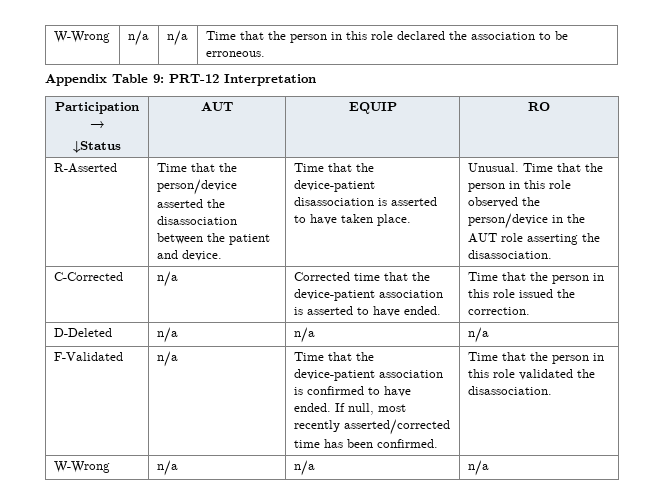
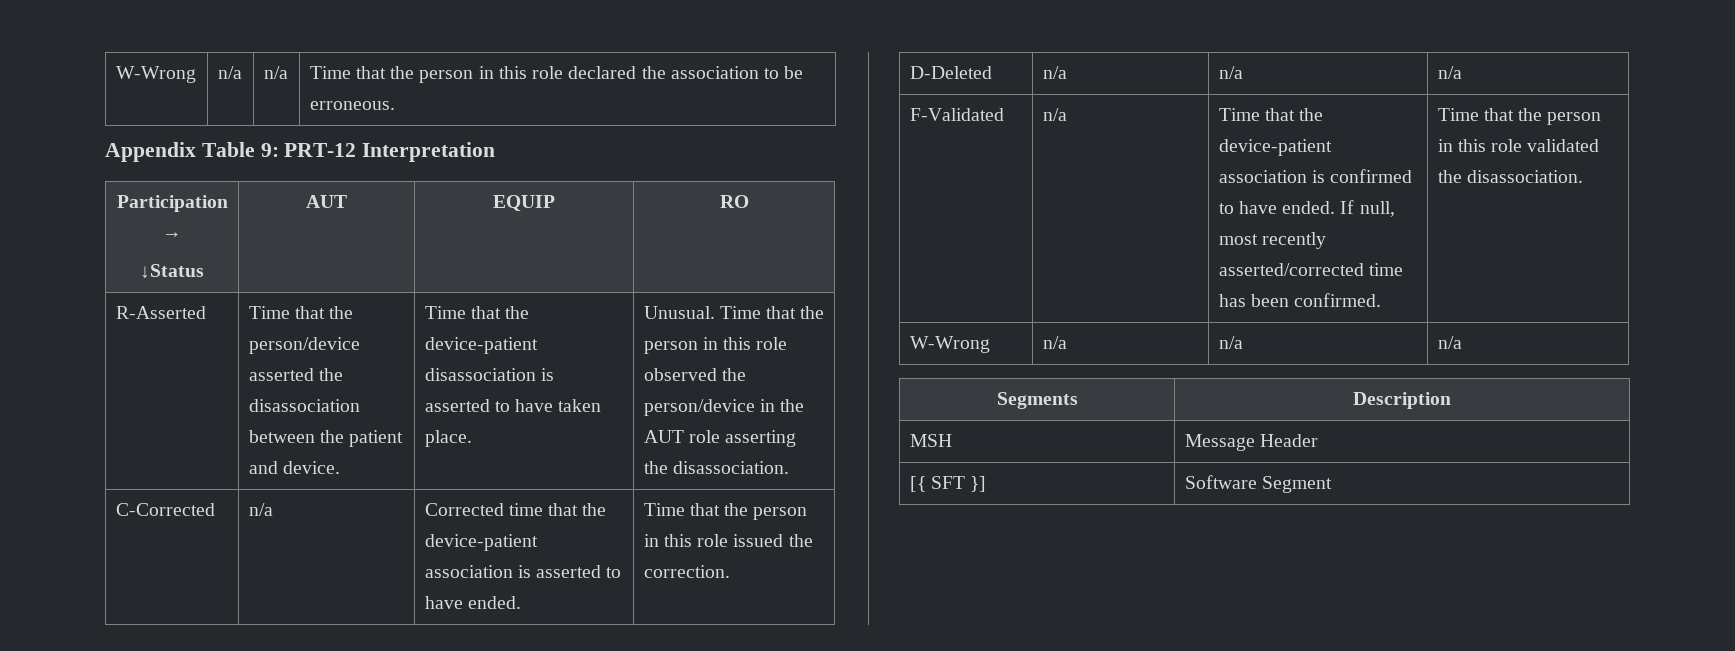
(489, 468) none -> [996,392,1078,409] [1353,392,1451,409] [909,434,952,447] [1184,434,1318,451] [909,476,987,492] [1184,475,1332,493] // Segments | Description // MSH | Message Header // [{ SFT }] | Software Segment

